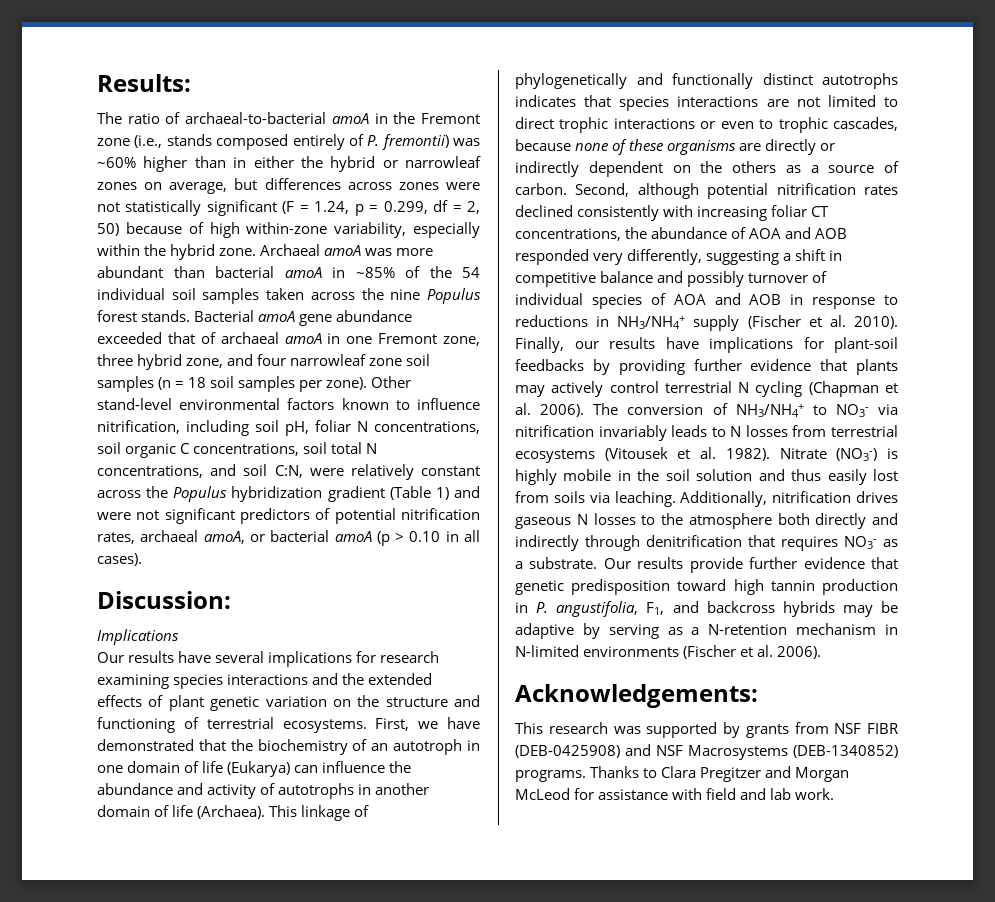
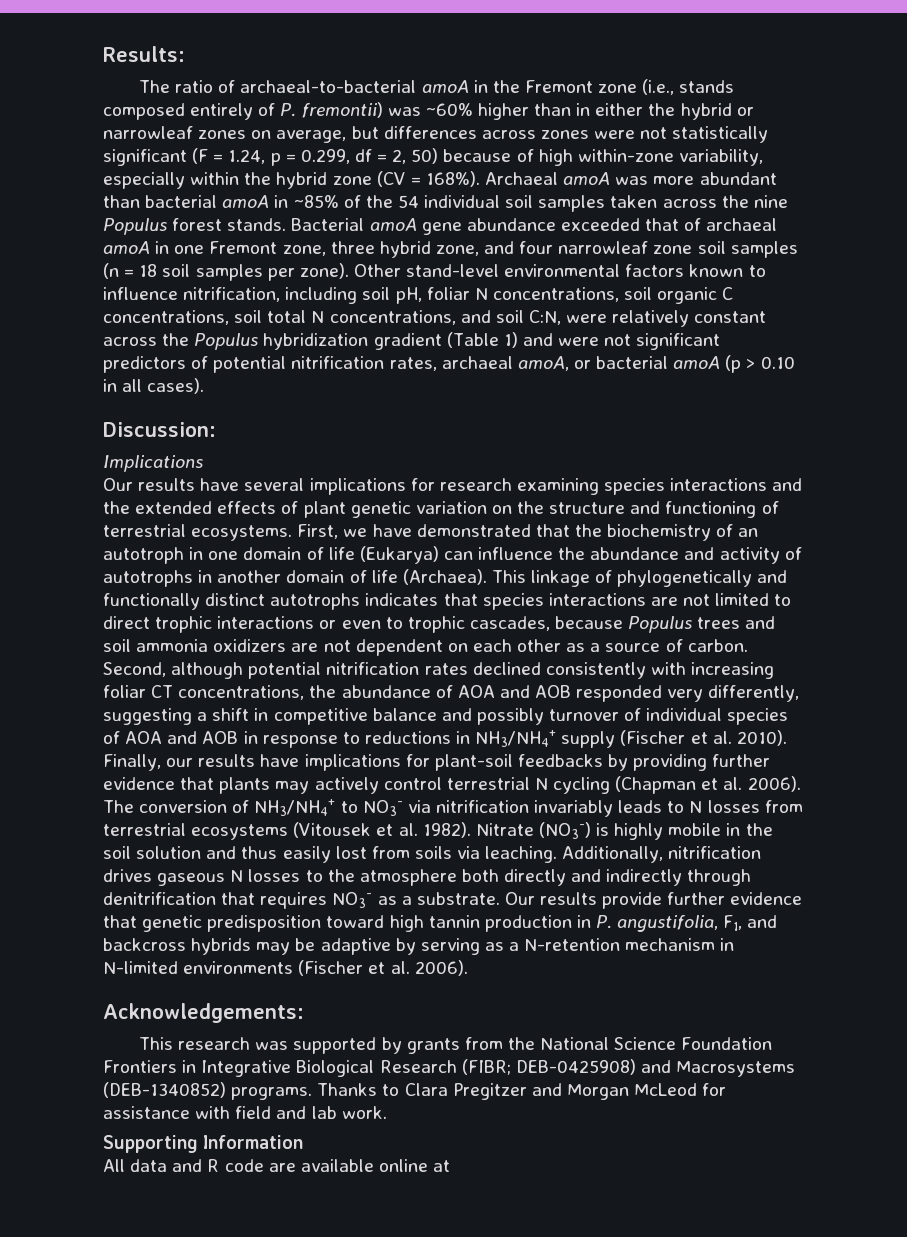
[219,248,257,256] zone. -> [332,171,480,187] zone (CV = 168%).
[575,139,836,155] [515,161,776,177] none of these organisms are directly or indirectly dependent on the others -> [628,616,776,633] [103,639,562,656] Populus trees and soil ammonia oxidizers are not dependent on each other
[834,723,899,734] [515,744,683,758] NSF FIBR (DEB-0425908) and NSF -> [507,1037,773,1050] [103,1059,671,1077] the National Science Foundation Frontiers in Integrative Biological Research (FIBR; DEB-0425908) and
(835, 794) none -> [103,1135,304,1153] [103,1159,451,1172] // Supporting Information // All data and R code are available online at

